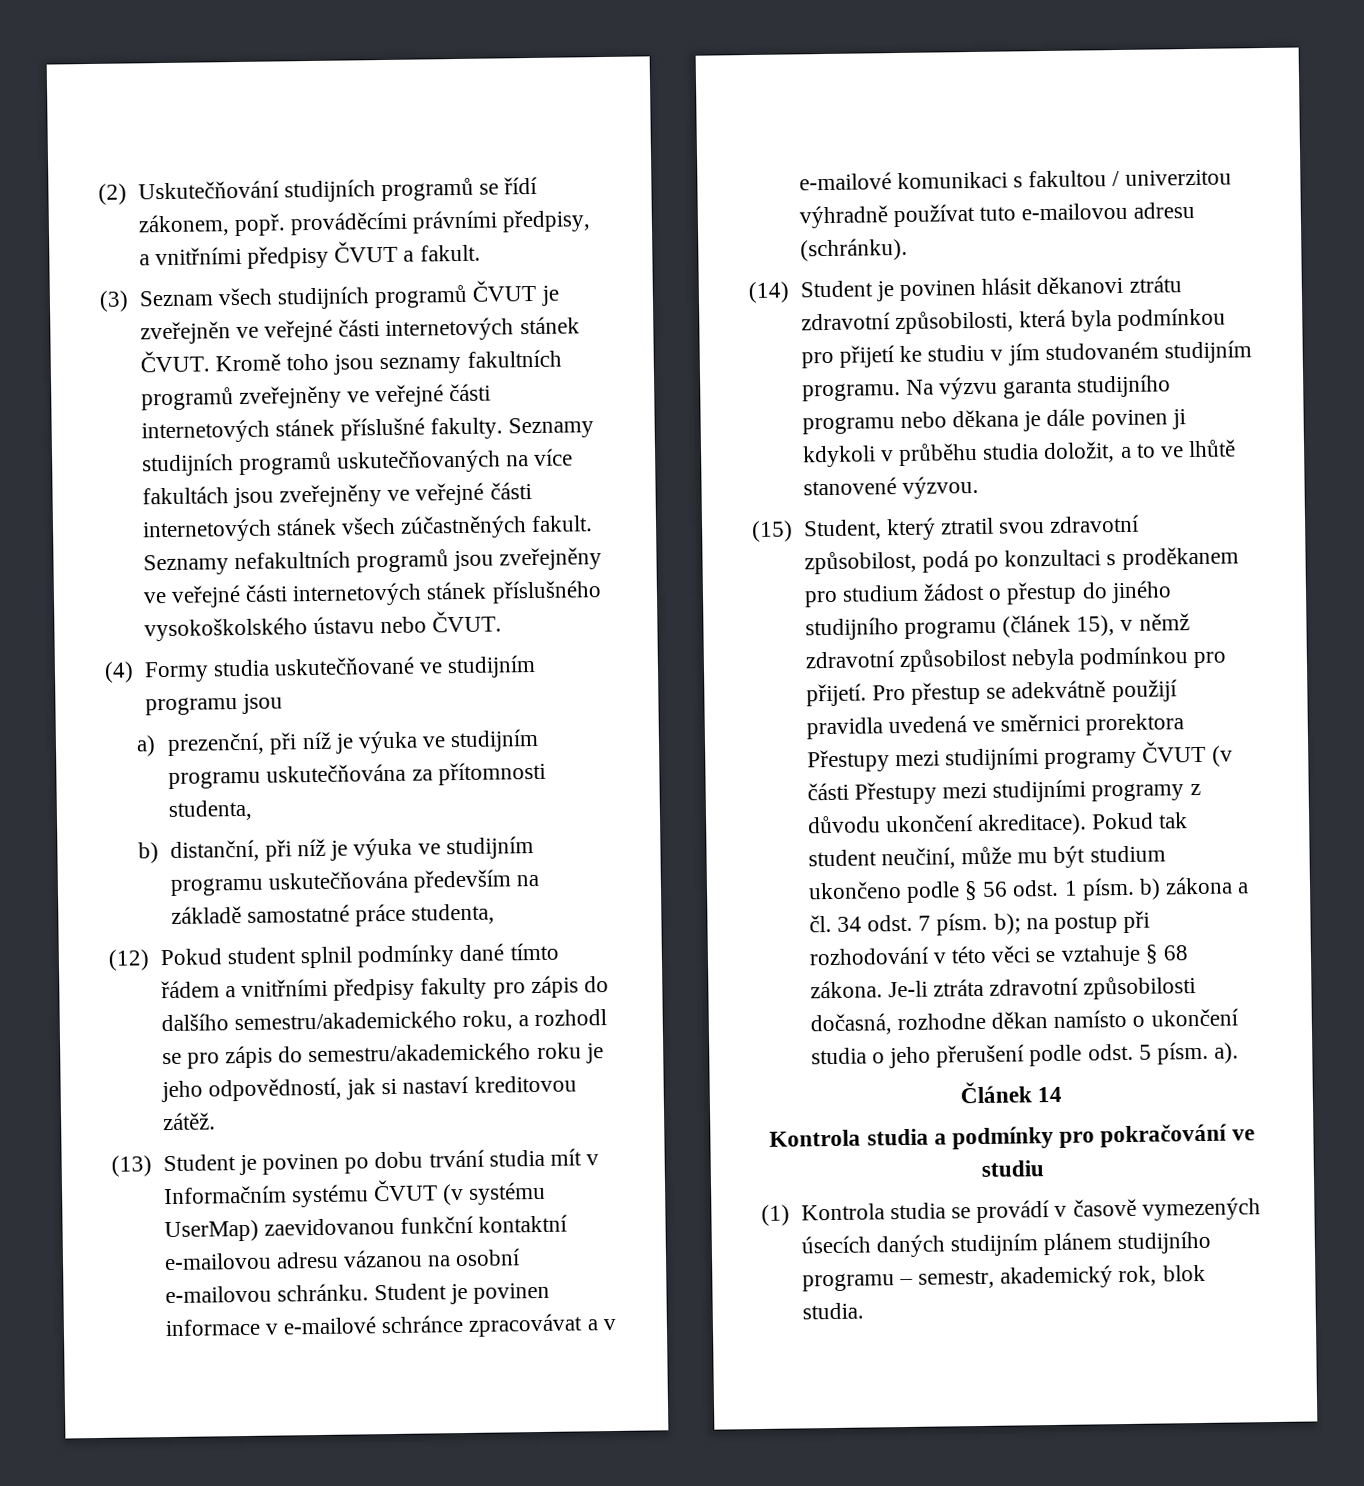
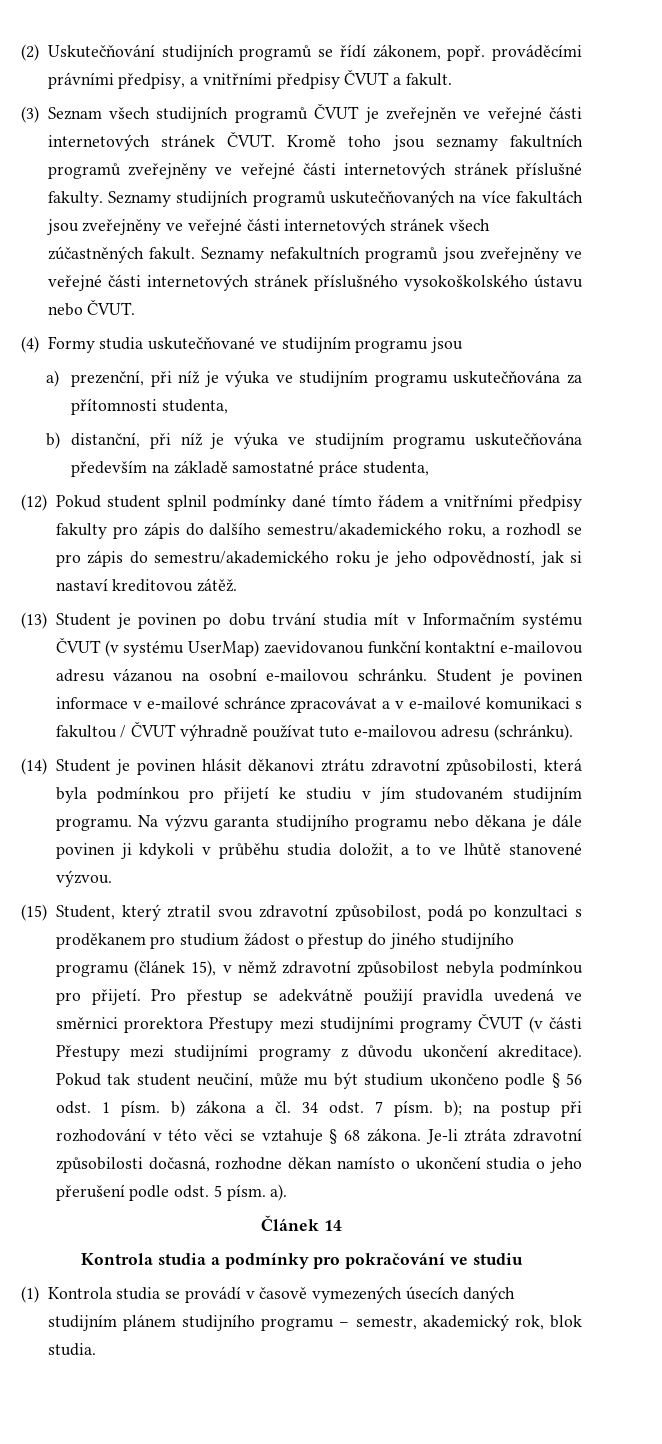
[519,316,580,335] stánek -> [160,134,215,147] stránek
[274,418,335,437] stánek -> [453,162,508,175] stránek
[275,517,337,536] stánek -> [390,218,445,231] stránek
[426,581,488,600] stánek -> [253,274,308,287] stránek
[1124,169,1232,186] univerzitou -> [131,722,177,737] ČVUT

